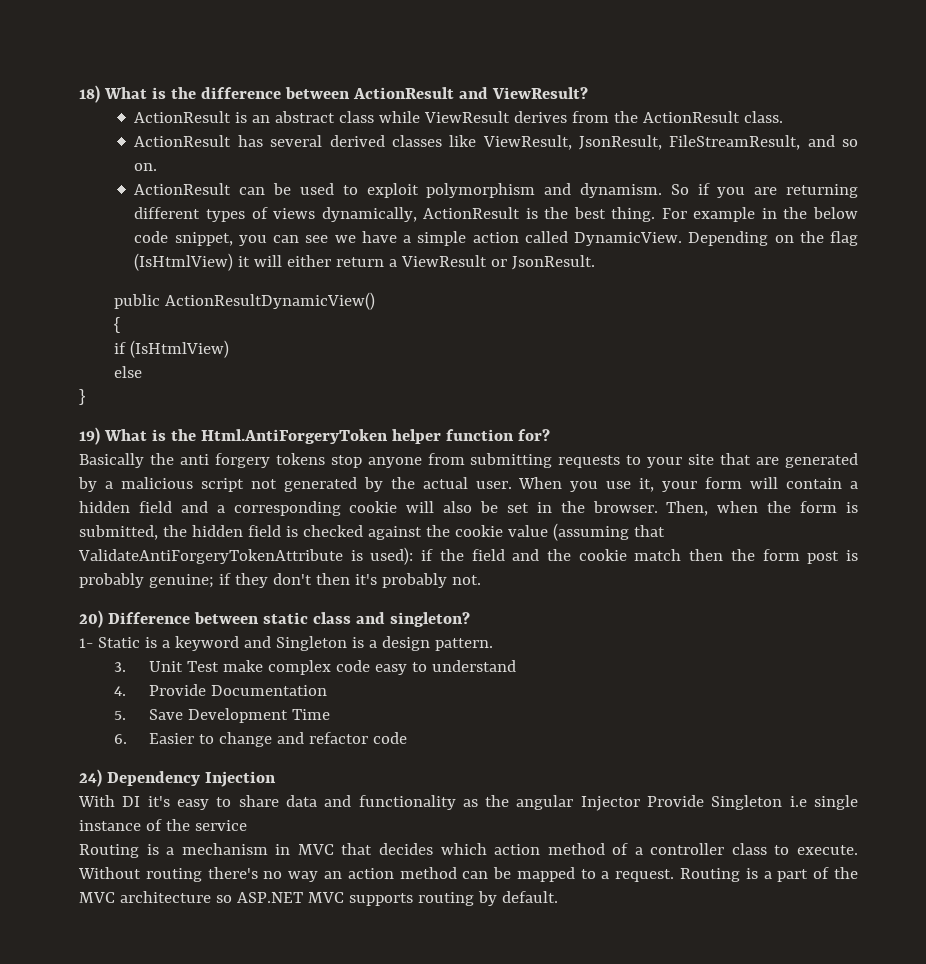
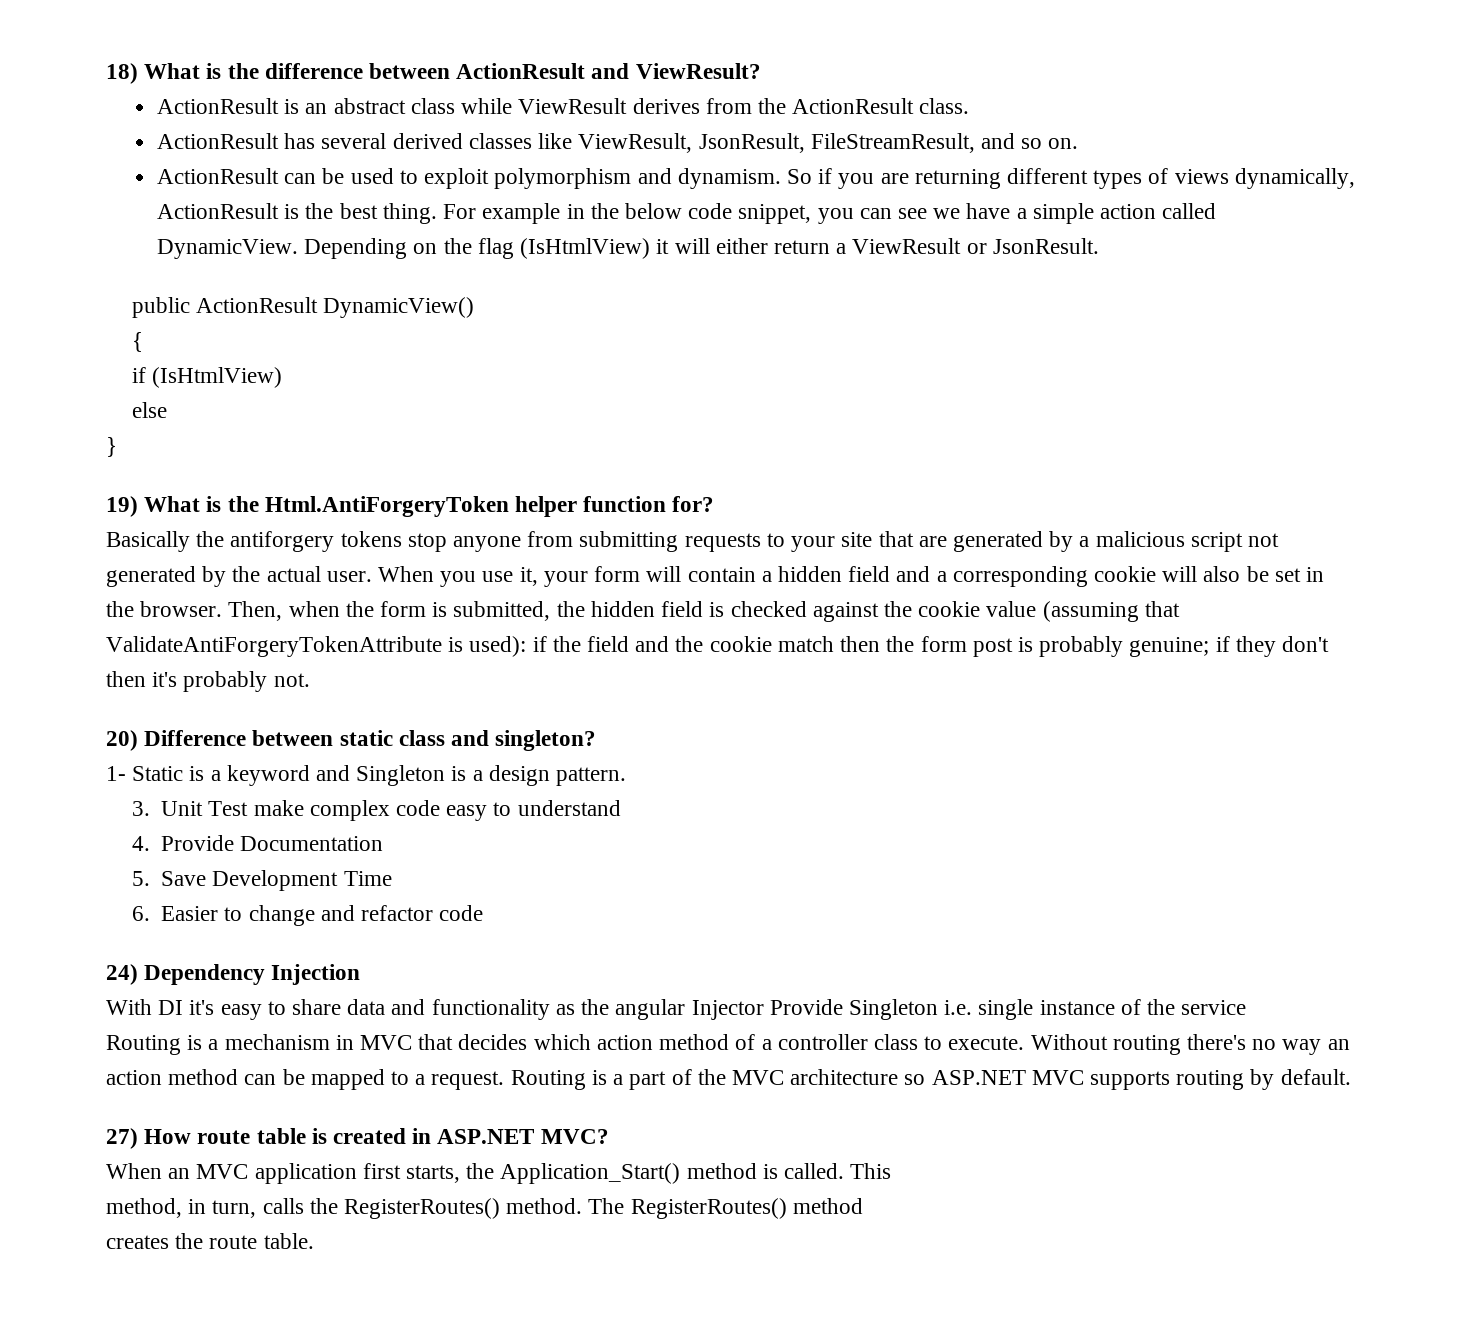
[165,292,376,310] ActionResultDynamicView() -> [195,297,475,318] ActionResult DynamicView()
[179,453,270,468] anti forgery -> [230,531,335,552] antiforgery
[789,796,807,807] i.e -> [944,1000,973,1015] i.e.
(558, 897) none -> [106,1128,609,1149] [106,1163,892,1184] [106,1198,863,1219] [106,1233,314,1249] // 27) How route table is created in ASP.NET MVC? // When an MVC application first starts, the Application_Start() method is called. This // method, in turn, calls the RegisterRoutes() method. The RegisterRoutes() method // creates the route table.

